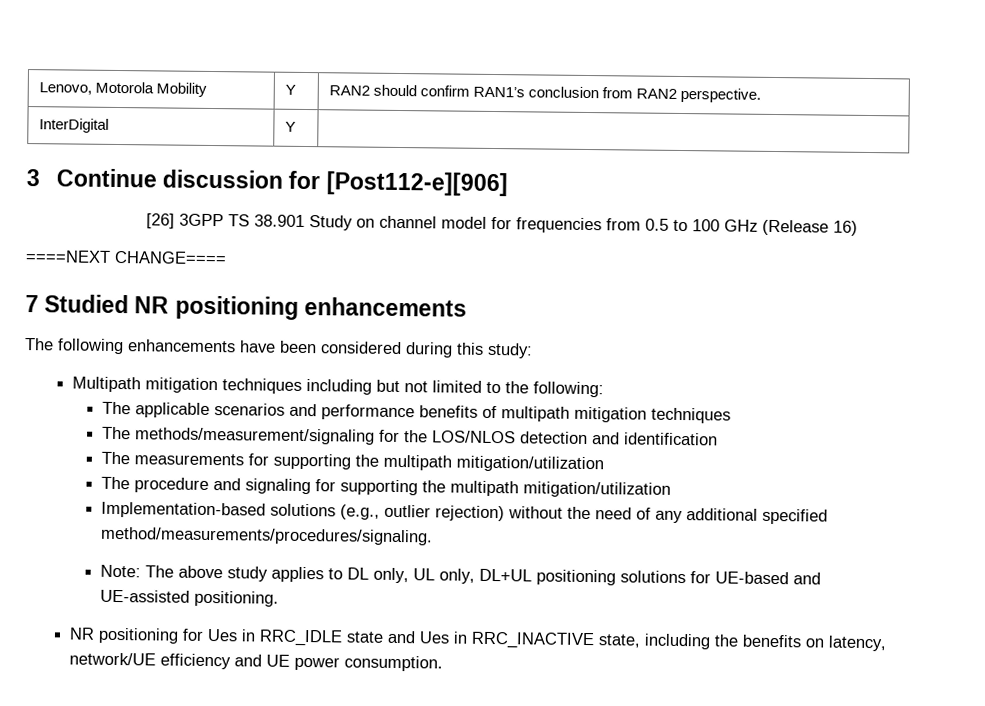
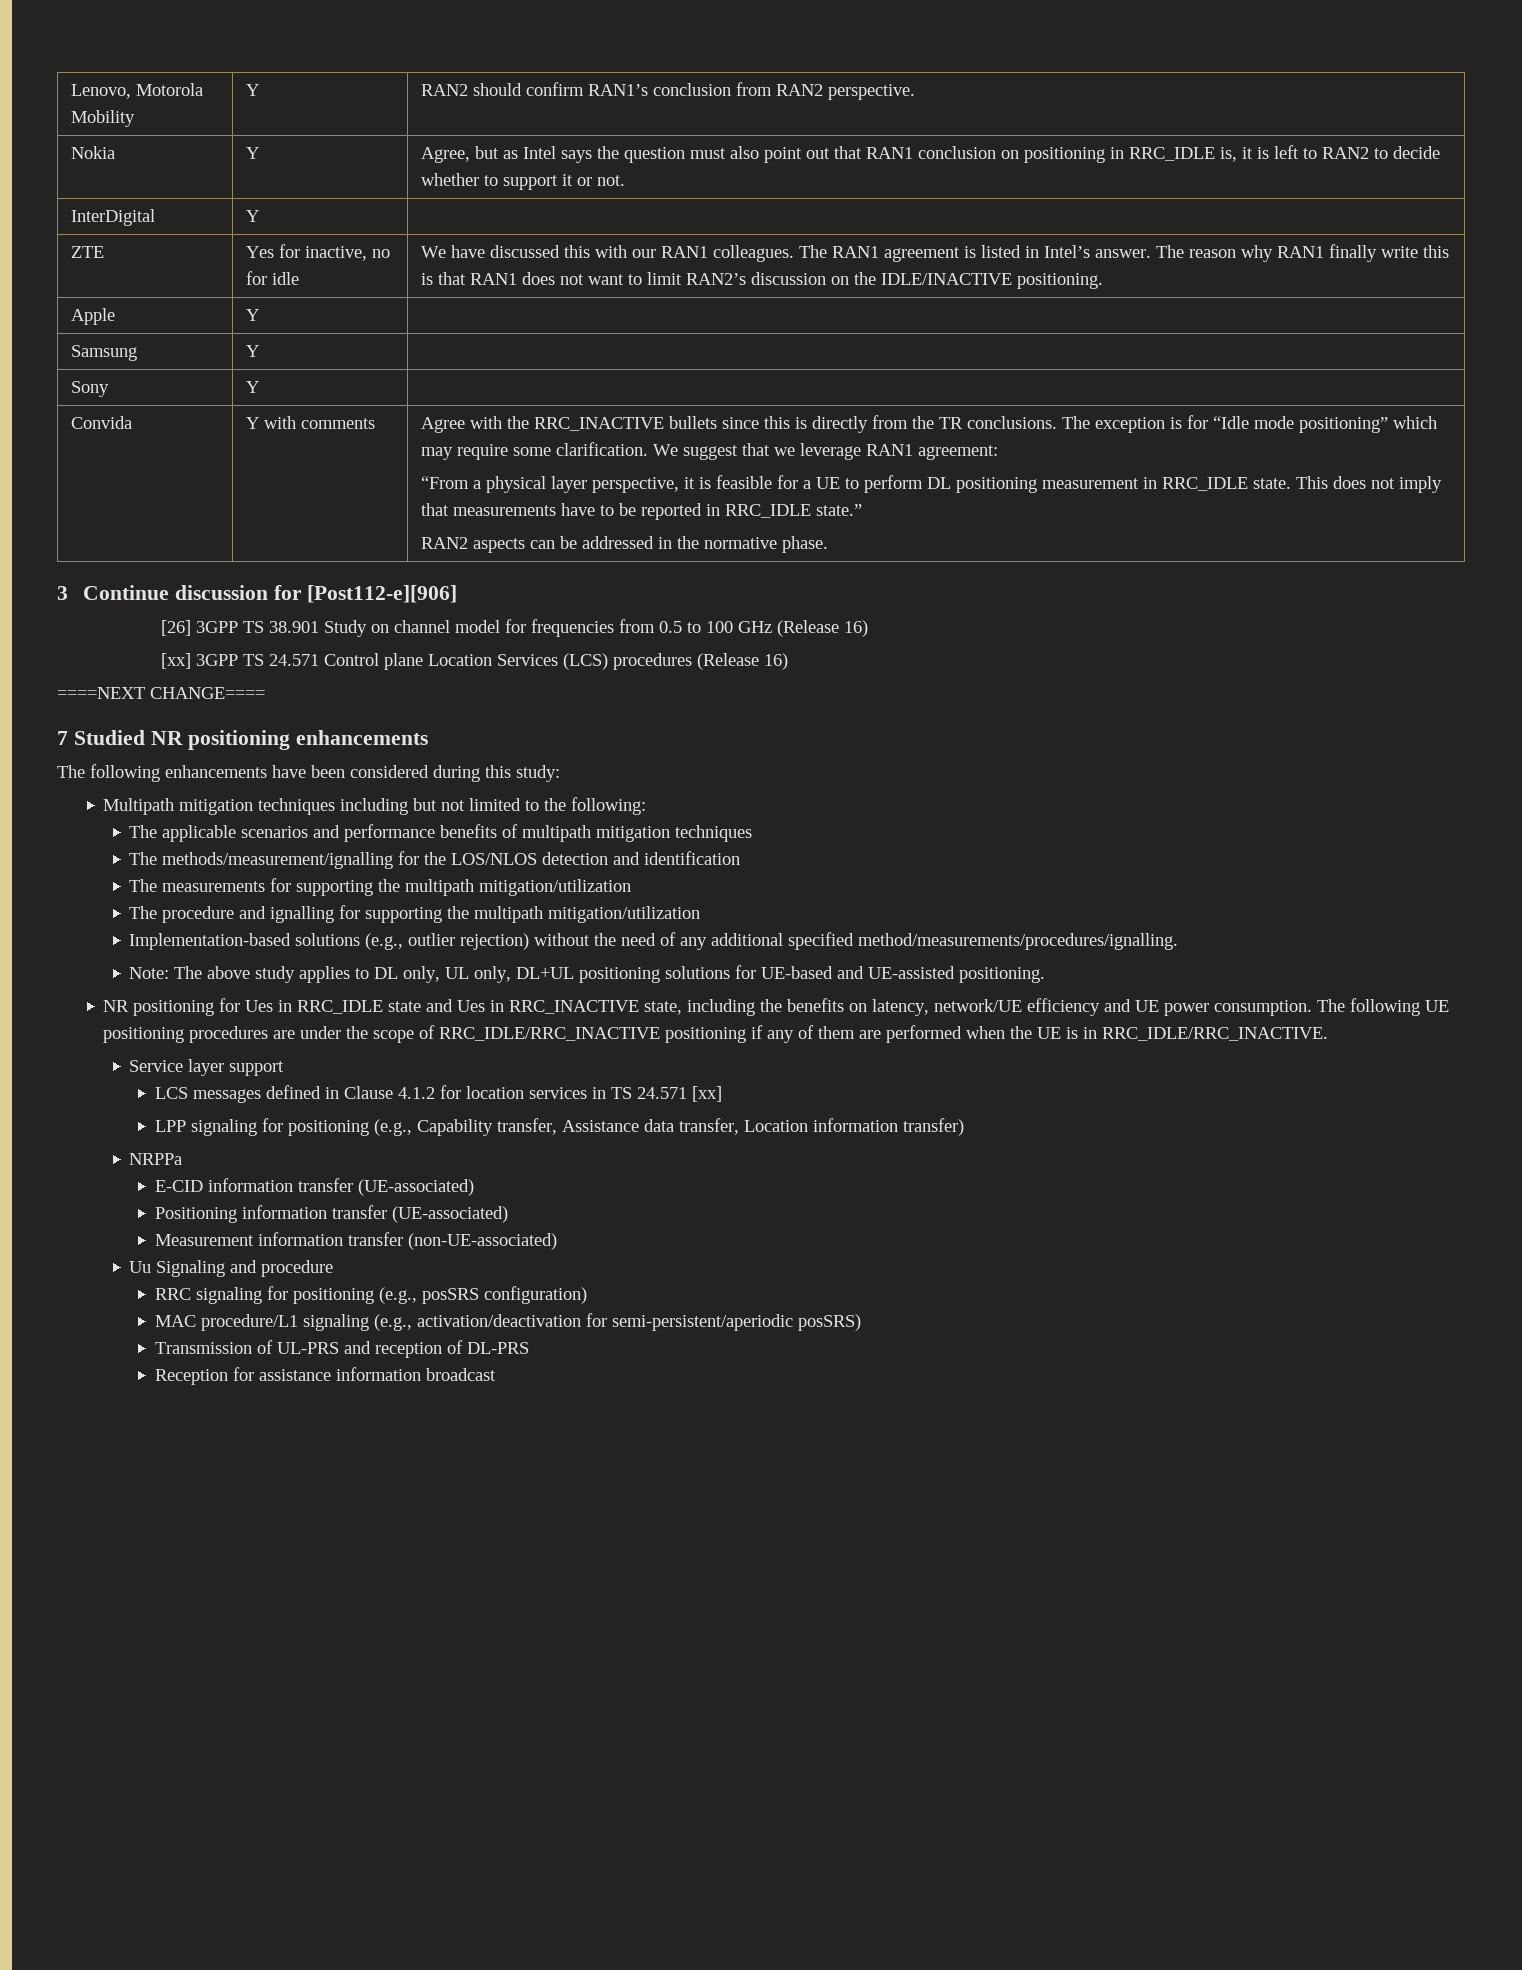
[38,118,109,133] [284,121,296,132] InterDigital | Y | -> [71,146,116,159] [246,147,260,159] [421,145,1441,163] [421,173,626,190] [71,209,156,226] [246,210,260,222] [71,246,105,258] [246,244,391,261] [246,271,300,285] [421,244,1450,262] [421,272,1104,289] [71,308,116,325] [246,309,260,321] [71,345,138,361] [246,345,260,357] [71,381,110,397] [246,381,260,393] [71,416,133,429] [246,416,376,429] [421,415,1438,433] [421,442,999,460] [421,475,1443,493] [421,503,863,520] [421,536,829,553] Nokia | Y | Agree, but as Intel says the question must also point out that RAN1 conclusion on positioning in RRC_IDLE is, it is left to RAN2 to decide whether to support it or not. // InterDigital | Y | // ZTE | Yes for inactive, no for idle | We have discussed this with our RAN1 colleagues. The RAN1 agreement is listed in Intel’s answer. The reason why RAN1 finally write this is that RAN1 does not want to limit RAN2’s discussion on the IDLE/INACTIVE positioning. // Apple | Y | // Samsung | Y | // Sony | Y | // Convida | Y with comments | Agree with the RRC_INACTIVE bullets since this is directly from the TR conclusions. The exception is for “Idle mode positioning” which may require some clarification. We suggest that we leverage RAN1 agreement: // “From a physical layer perspective, it is feasible for a UE to perform DL positioning measurement in RRC_IDLE state. This does not imply that measurements have to be reported in RRC_IDLE state.” // RAN2 aspects can be addressed in the normative phase.
(858, 228) none -> [160,653,788,670] // [xx] 3GPP TS 24.571 Control plane Location Services (LCS) procedures (Release 16)
[134,427,375,445] methods/measurement/signaling -> [162,852,394,869] methods/measurement/ignalling
[244,478,311,495] signaling -> [270,906,335,923] ignalling
[99,526,433,546] method/measurements/procedures/signaling. -> [858,933,1179,950] method/measurements/procedures/ignalling.
(444, 663) none -> [1317,998,1450,1016] [103,1025,1329,1043] [129,1059,285,1076] [155,1085,723,1103] [155,1118,965,1136] [129,1153,183,1165] [155,1178,475,1196] [155,1205,509,1223] [155,1232,558,1250] [129,1260,334,1277] [155,1286,588,1304] [155,1313,862,1331] [155,1340,530,1358] [155,1367,497,1385] The following UE positioning procedures are under the scope of RRC_IDLE/RRC_INACTIVE positioning if any of them are performed when the UE is in RRC_IDLE/RRC_INACTIVE. // Service layer support // LCS messages defined in Clause 4.1.2 for location services in TS 24.571 [xx] // LPP signaling for positioning (e.g., Capability transfer, Assistance data transfer, Location information transfer) // NRPPa // E-CID information transfer (UE-associated) // Positioning information transfer (UE-associated) // Measurement information transfer (non-UE-associated) // Uu Signaling and procedure // RRC signaling for positioning (e.g., posSRS configuration) // MAC procedure/L1 signaling (e.g., activation/deactivation for semi-persistent/aperiodic posSRS) // Transmission of UL-PRS and reception of DL-PRS // Reception for assistance information broadcast

